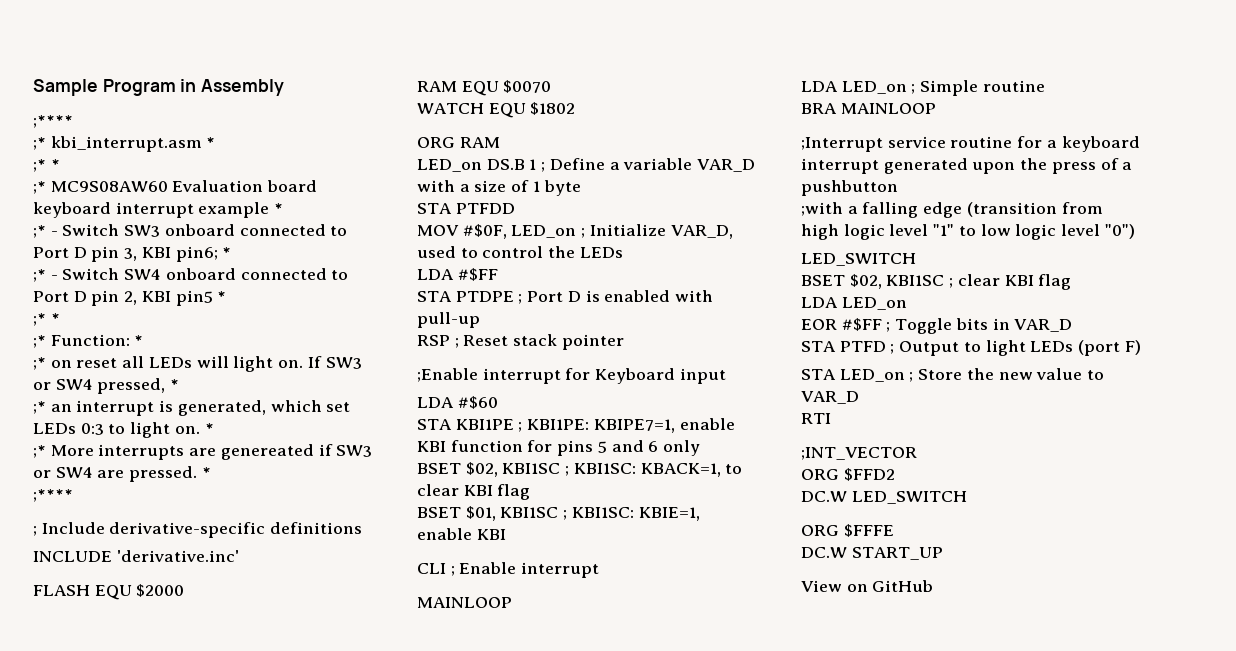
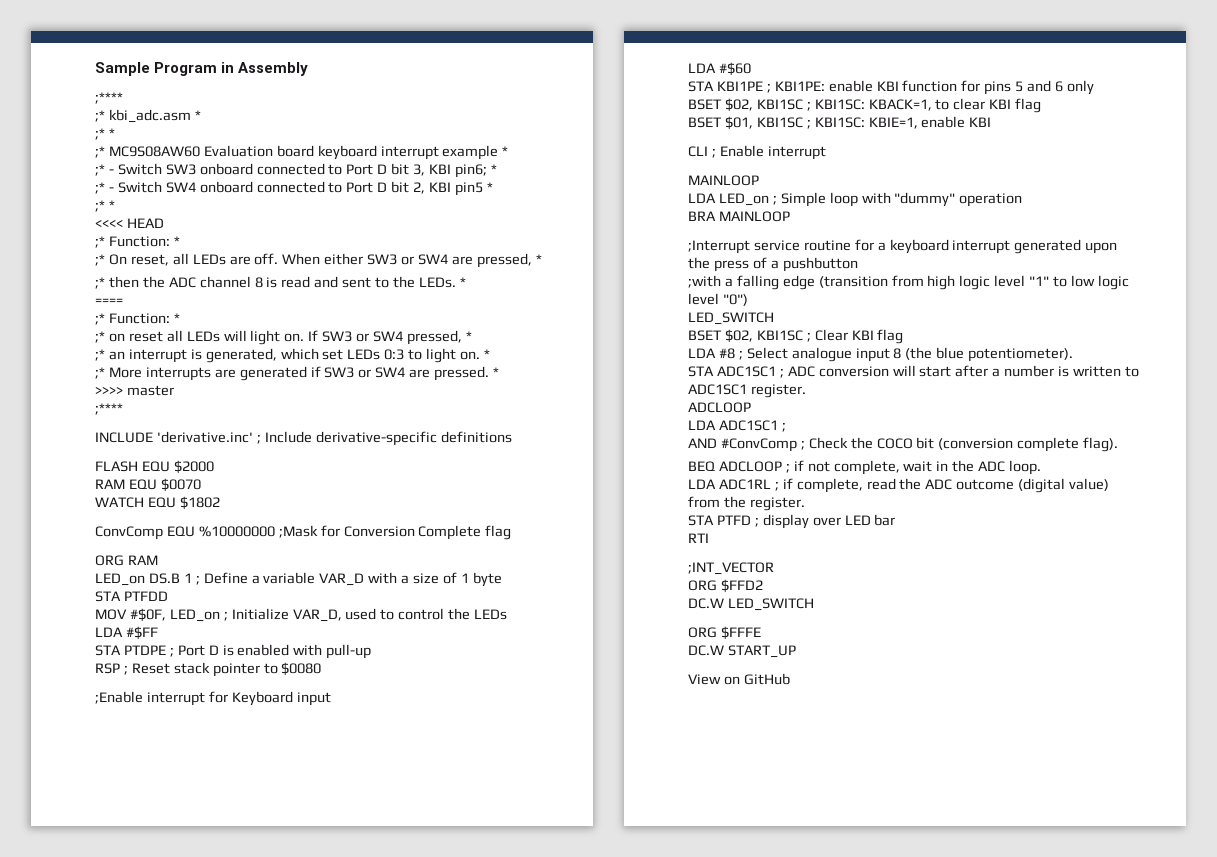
[50,136,202,152] kbi_interrupt.asm -> [108,109,191,123] kbi_adc.asm
[91,246,120,262] pin -> [391,163,410,175] bit
[91,290,120,306] pin -> [391,181,410,193] bit
(60, 318) none -> [95,218,164,228] [95,236,180,248] [95,253,542,268] [95,276,466,289] [95,298,123,305] // <<<< HEAD // ;* Function: * // ;* On reset, all LEDs are off. When either SW3 or SW4 are pressed, * // ;* then the ADC channel 8 is read and sent to the LEDs. * // ====
[220,444,314,460] genereated -> [239,366,307,381] generated
[33,489,73,502] // ;**** // -> [95,385,174,396] [95,403,123,415] [95,431,253,443] // >>>> master // ;**** // INCLUDE 'derivative.inc'
[33,550,239,562] // INCLUDE 'derivative.inc' -> (512, 437) none
(576, 108) none -> [95,525,512,540] // ConvComp EQU %10000000 ;Mask for Conversion Complete flag
(624, 342) none -> [263,662,322,676] to $0080
[593,419,675,433] KBIPE7=1, -> (825, 86) none
[982,80,1045,92] routine -> [829,192,1023,207] loop with "dummy" operation
[957,274,1000,286] clear -> [814,329,848,341] Clear
[841,297,907,310] [801,318,1073,334] [801,340,1141,356] [801,368,1105,382] [801,391,859,404] LED_on // EOR #$FF ; Toggle bits in VAR_D // STA PTFD ; Output to light LEDs (port F) // STA LED_on ; Store the new value to VAR_D -> [718,347,1074,362] [688,365,1139,378] [688,384,806,398] [688,402,751,413] [688,420,786,432] [688,437,1119,452] [688,460,1042,475] [688,478,1110,493] [688,496,805,511] [688,514,896,529] #8 ; Select analogue input 8 (the blue potentiometer). // STA ADC1SC1 ; ADC conversion will start after a number is written to ADC1SC1 register. // ADCLOOP // LDA ADC1SC1 ; // AND #ConvComp ; Check the COCO bit (conversion complete flag). // BEQ ADCLOOP ; if not complete, wait in the ADC loop. // LDA ADC1RL ; if complete, read the ADC outcome (digital value) from the register. // STA PTFD ; display over LED bar

